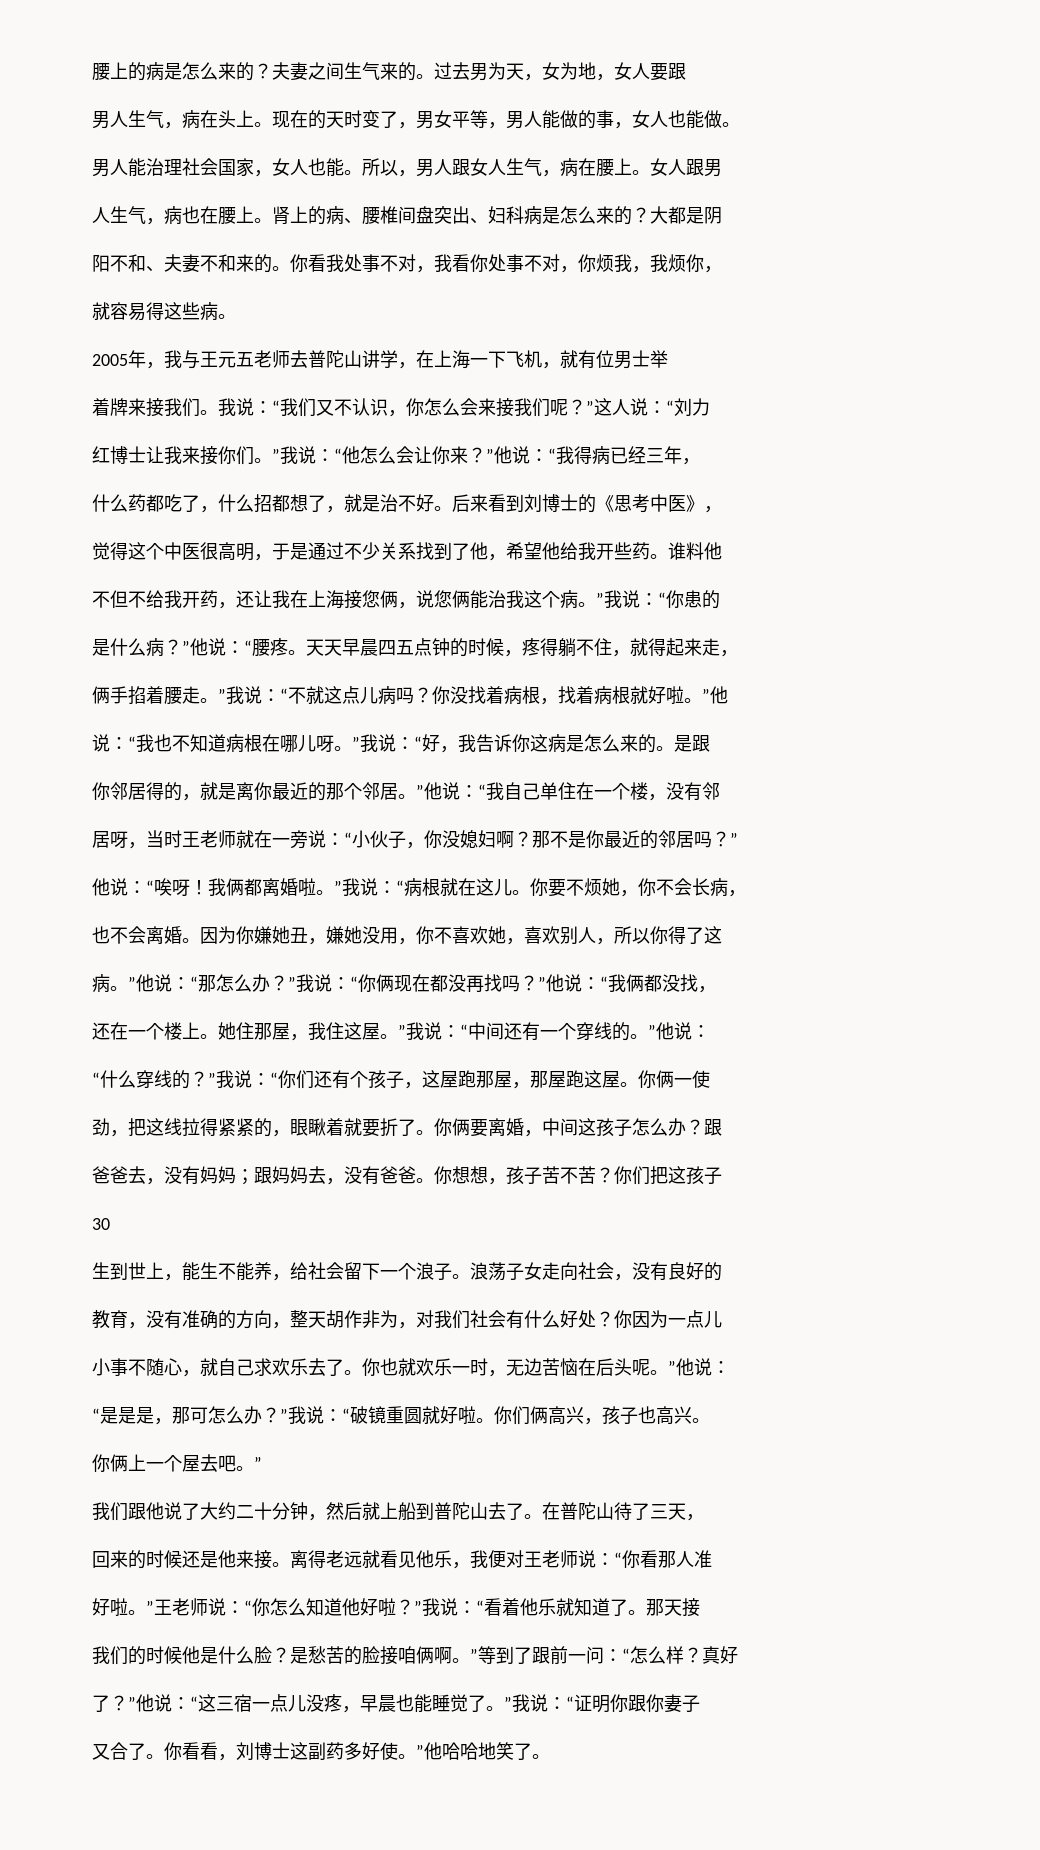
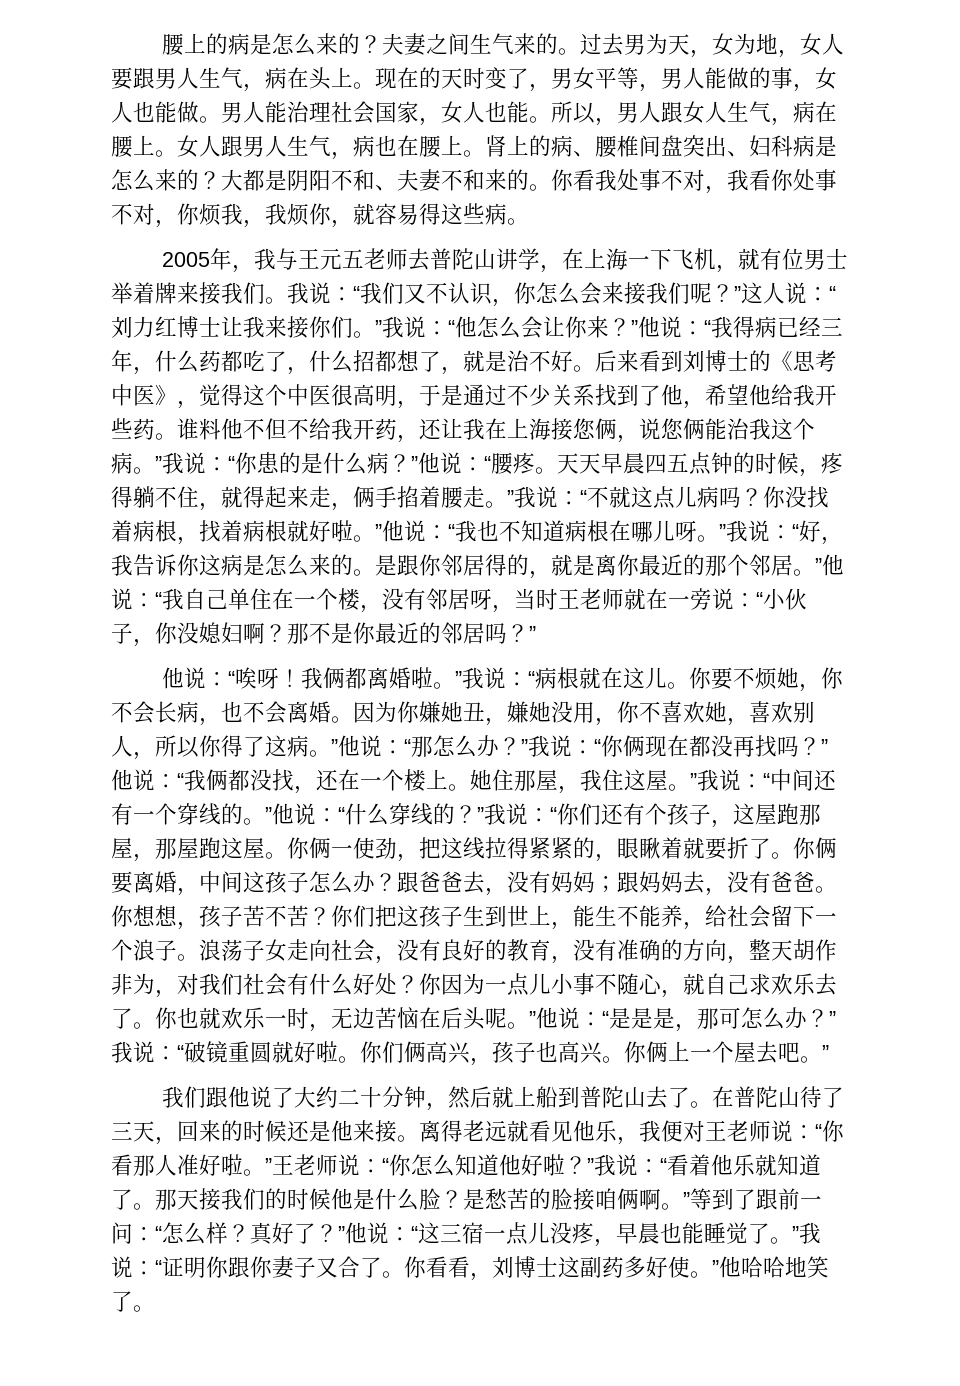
(686, 71) // -> (155, 78) none
(740, 124) // -> (221, 119) none
(722, 168) // -> (265, 146) none
(722, 215) // -> (309, 180) none
(722, 269) // -> (353, 224) none
(668, 359) // -> (133, 293) none
(710, 407) // -> (155, 327) none
(700, 461) // -> (155, 371) none
(722, 509) // -> (199, 405) none
(722, 551) // -> (243, 429) none
(720, 599) // -> (301, 462) none
(738, 653) // -> (353, 507) none
(728, 695) // -> (404, 531) none
(710, 743) // -> (419, 565) none
(720, 791) // -> (448, 599) none
(746, 893) // -> (221, 722) none
(722, 935) // -> (287, 746) none
(716, 989) // -> (316, 790) none
(710, 1031) // -> (338, 815) none
(710, 1079) // -> (375, 848) none
(722, 1127) // -> (419, 882) none
[92,1218,110,1230] // 30 // -> (463, 916) none
(722, 1271) // -> (507, 949) none
(722, 1319) // -> (551, 984) none
(730, 1367) // -> (602, 1019) none
(710, 1420) // -> (624, 1059) none
(704, 1517) // -> (177, 1141) none
(712, 1559) // -> (199, 1165) none
(700, 1607) // -> (221, 1199) none
(738, 1655) // -> (294, 1233) none
(700, 1704) // -> (316, 1267) none

